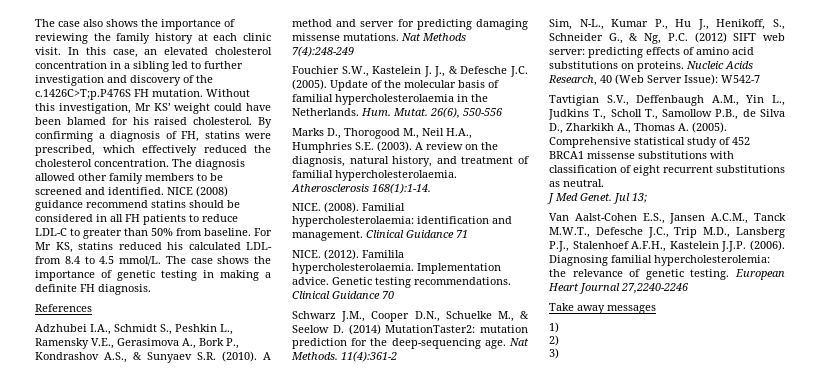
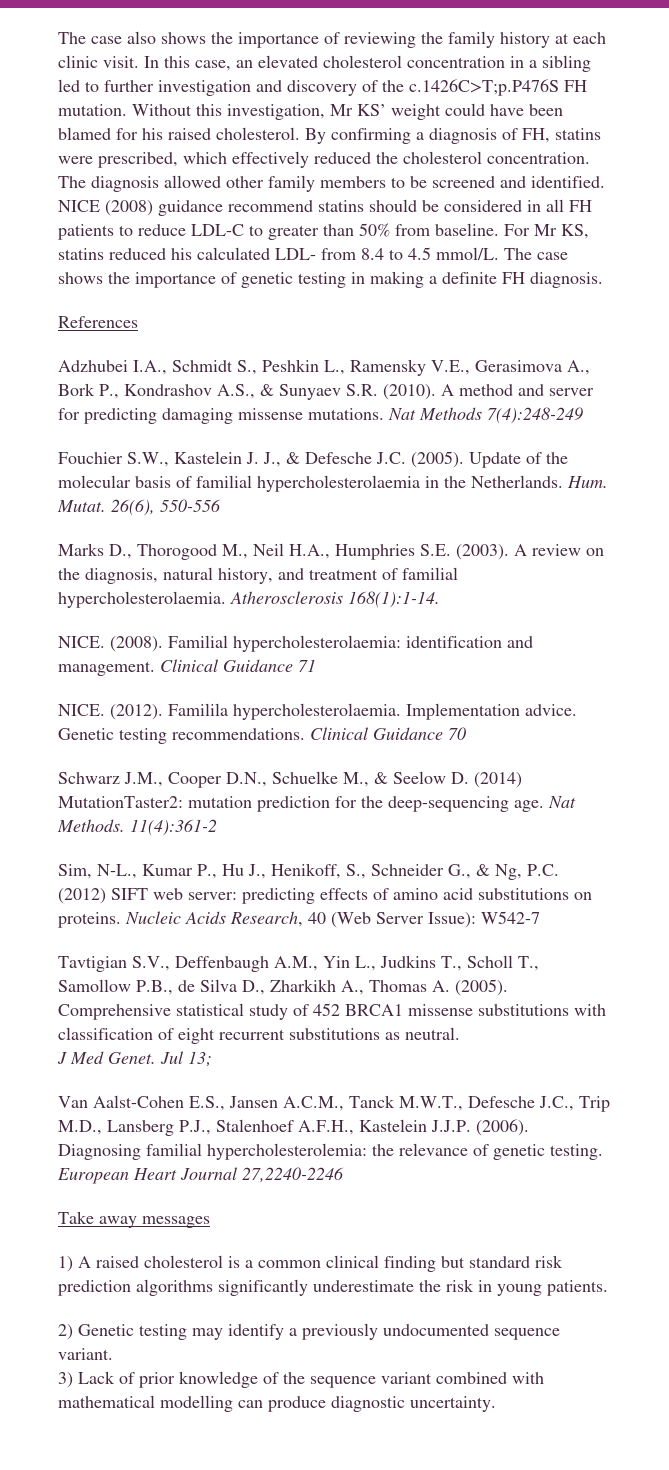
[549,335,559,346] [549,348,559,359] // 2) // 3) -> [78,1255,563,1272] [58,1279,608,1296] [58,1323,560,1340] [58,1348,113,1360] [58,1371,544,1388] [58,1395,496,1412] A raised cholesterol is a common clinical finding but standard risk prediction algorithms significantly underestimate the risk in young patients. // 2) Genetic testing may identify a previously undocumented sequence variant. // 3) Lack of prior knowledge of the sequence variant combined with mathematical modelling can produce diagnostic uncertainty.

